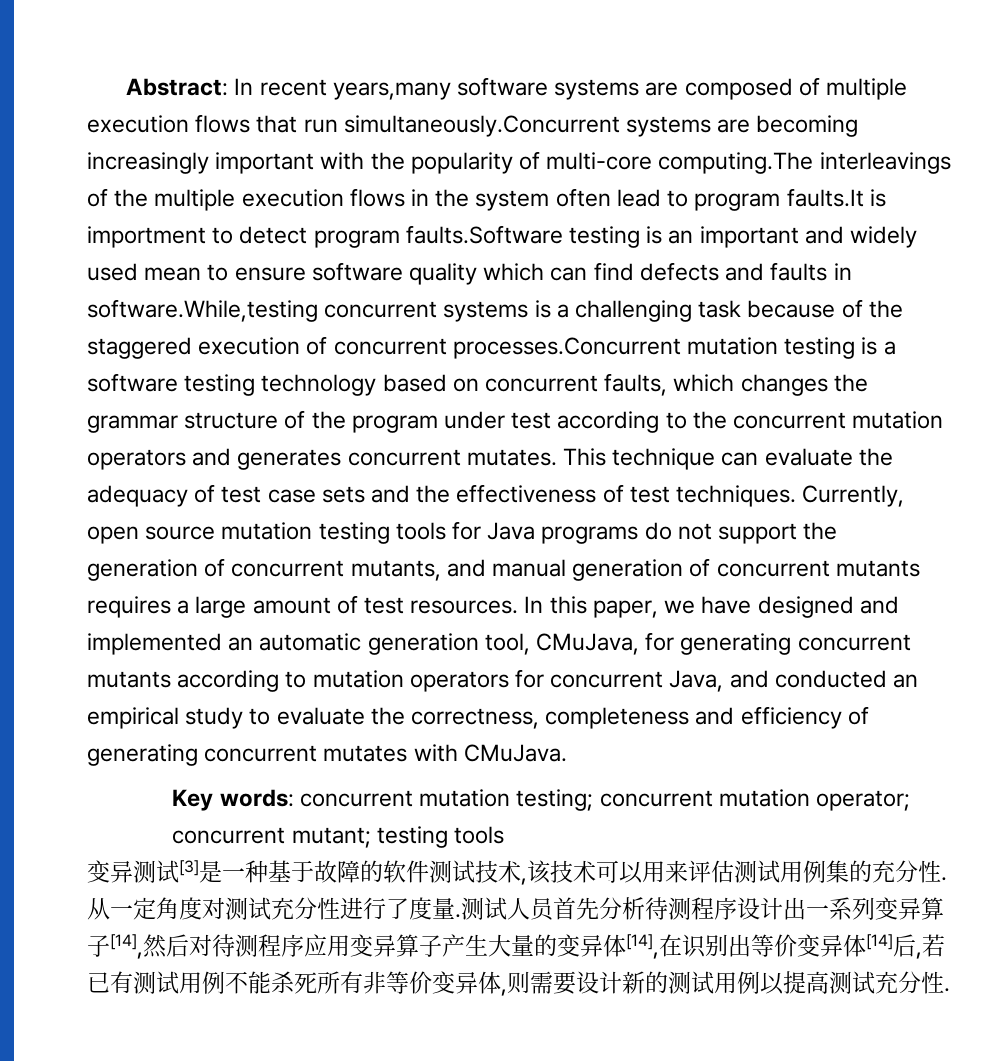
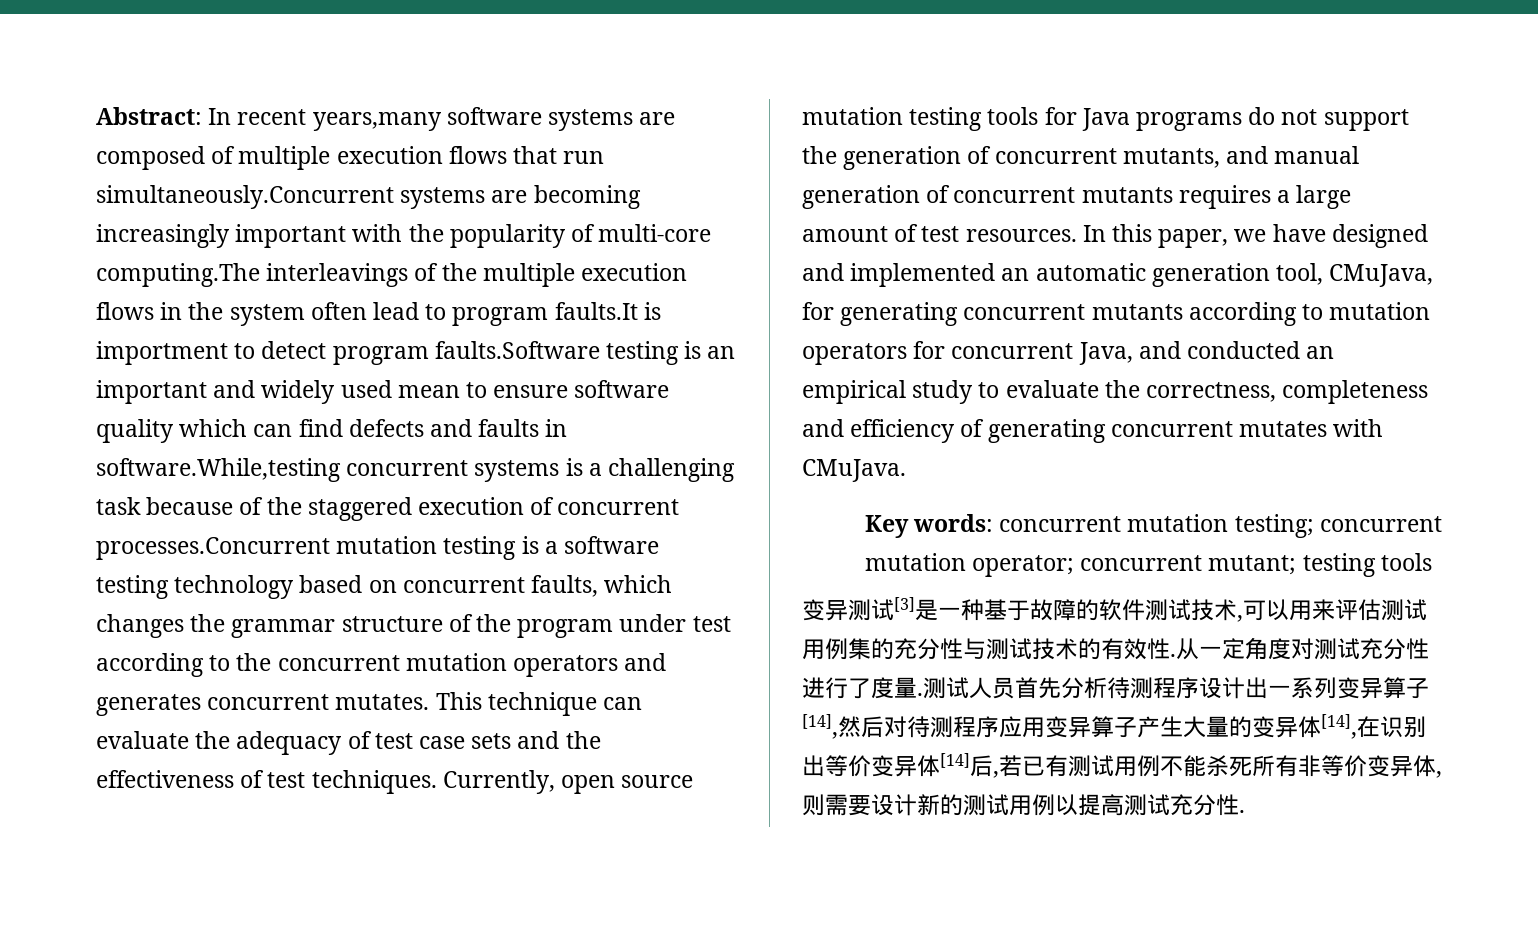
[527,860,596,884] 该技术 -> (1243, 618) none
(941, 871) none -> [963,638,1170,660] 与测试技术的有效性

